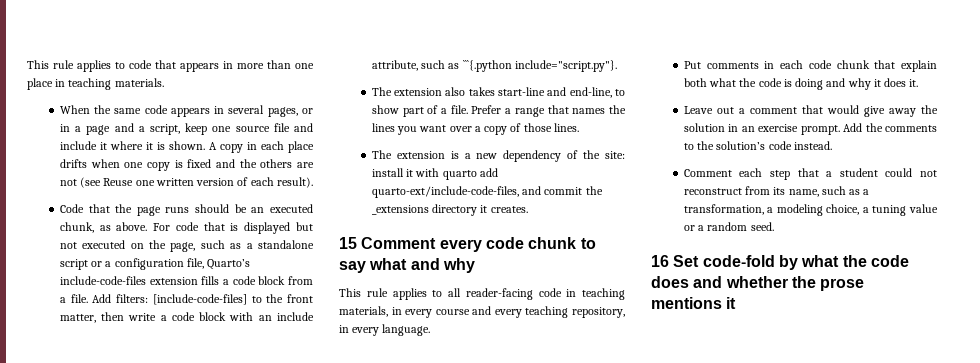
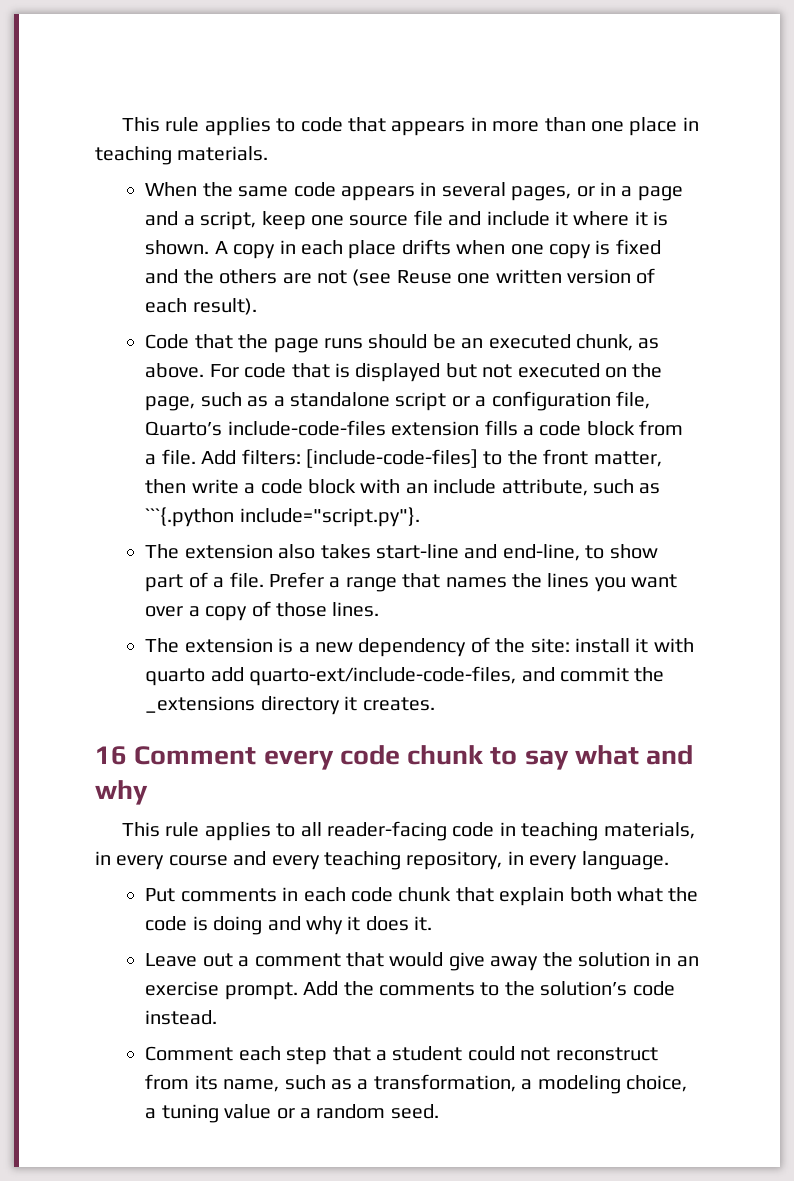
[339,237,357,249] 15 -> [95,746,127,765] 16
[651,255,909,270] [651,276,865,291] [651,297,737,309] // 16 Set code-fold by what the code does and whether the prose mentions it -> (439, 1111) none

